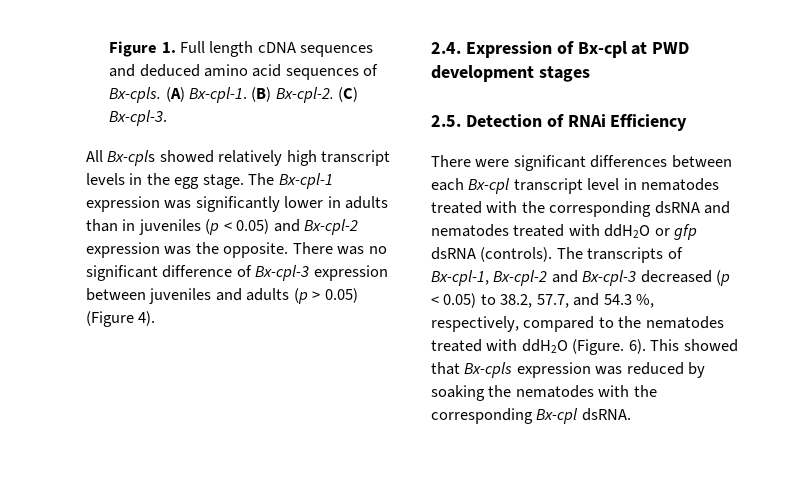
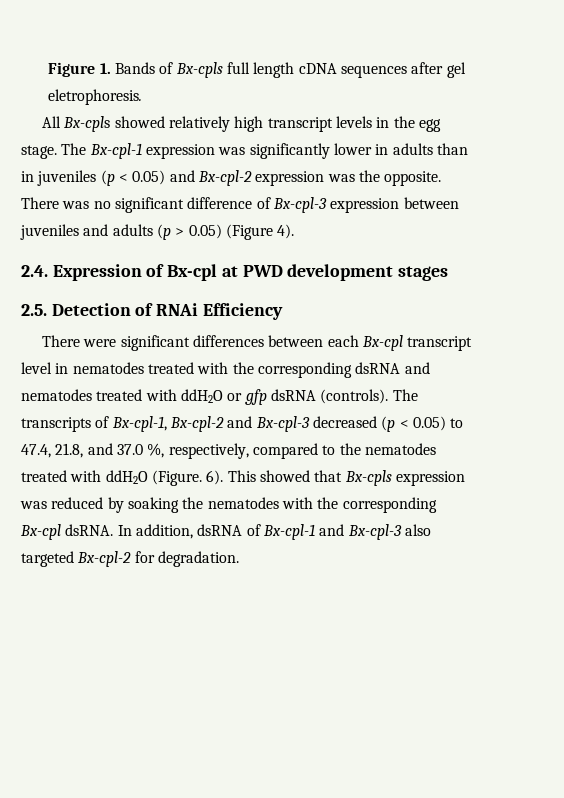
[180,41,374,57] [109,64,379,80] [109,87,359,103] [109,110,168,126] Full length cDNA sequences and deduced amino acid sequences of Bx-cpls. (A) Bx-cpl-1. (B) Bx-cpl-2. (C) Bx-cpl-3. -> [115,62,466,78] [48,89,143,105] Bands of Bx-cpls full length cDNA sequences after gel eletrophoresis.
[500,293,632,308] 38.2, 57.7, and 54.3 -> [21,443,143,458] 47.4, 21.8, and 37.0
(631, 414) none -> [117,524,431,540] [21,551,239,567] In addition, dsRNA of Bx-cpl-1 and Bx-cpl-3 also targeted Bx-cpl-2 for degradation.

